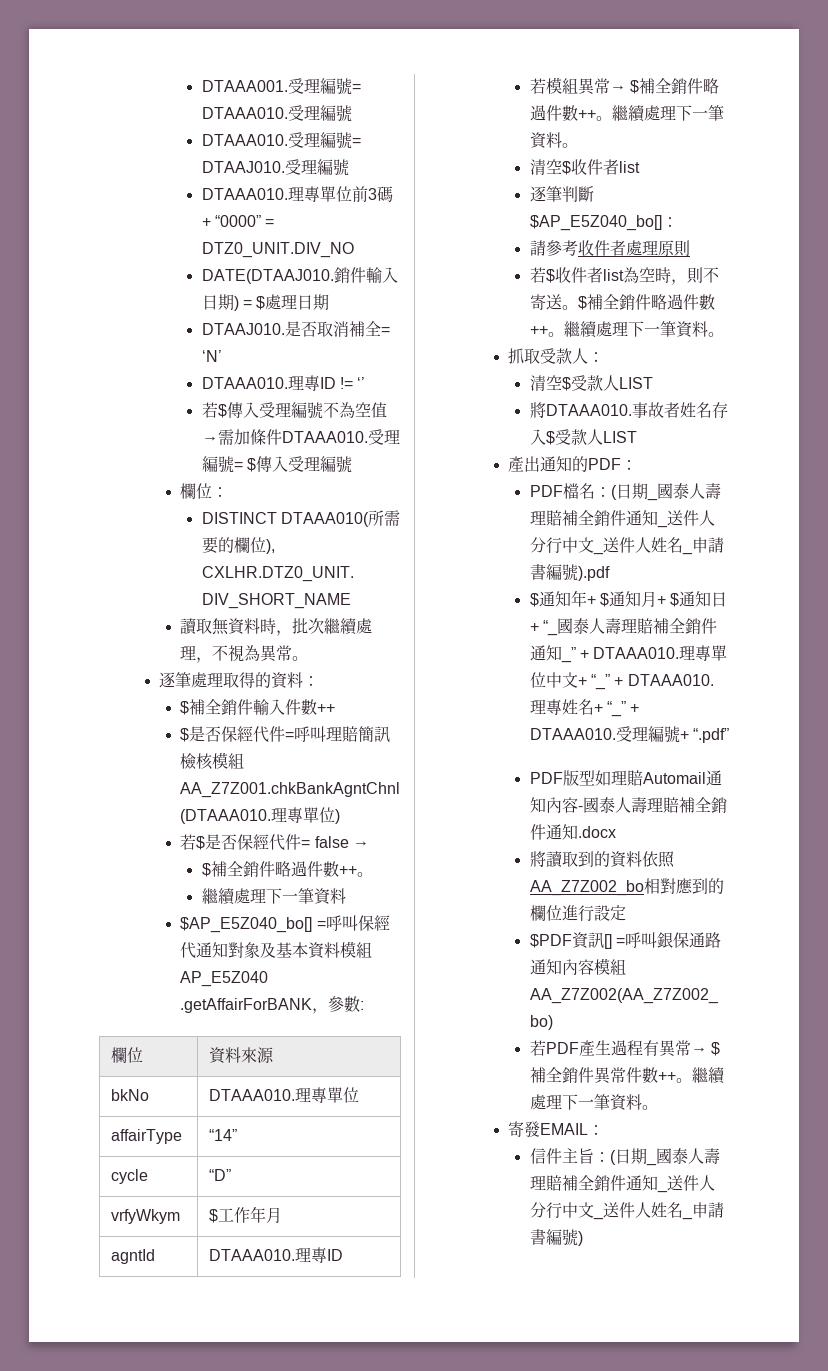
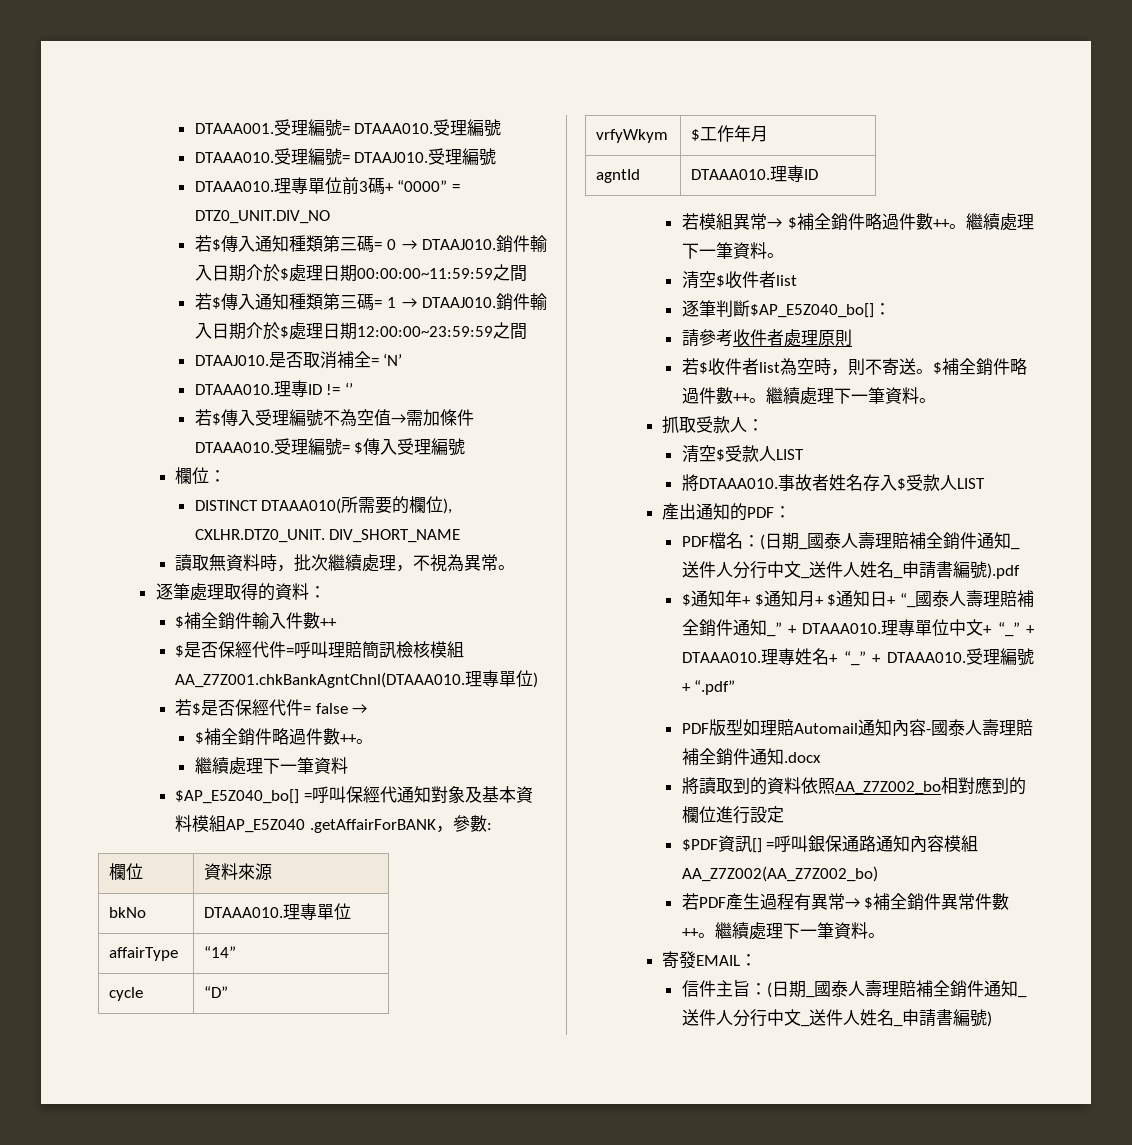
[201,267,398,284] [201,294,330,311] DATE(DTAAJ010.銷件輸入日期) = $處理日期 -> [194,235,547,253] [194,264,527,282] [194,293,547,311] [194,322,527,340] 若$傳入通知種類第三碼= 0 → DTAAJ010.銷件輸入日期介於$處理日期00:00:00~11:59:59之間 // 若$傳入通知種類第三碼= 1 → DTAAJ010.銷件輸入日期介於$處理日期12:00:00~23:59:59之間

